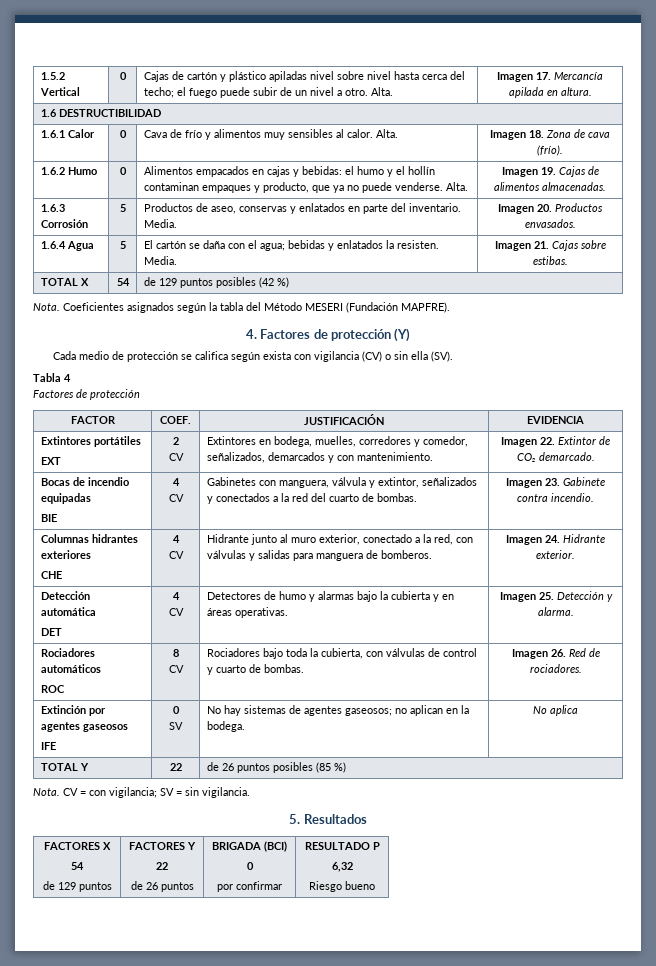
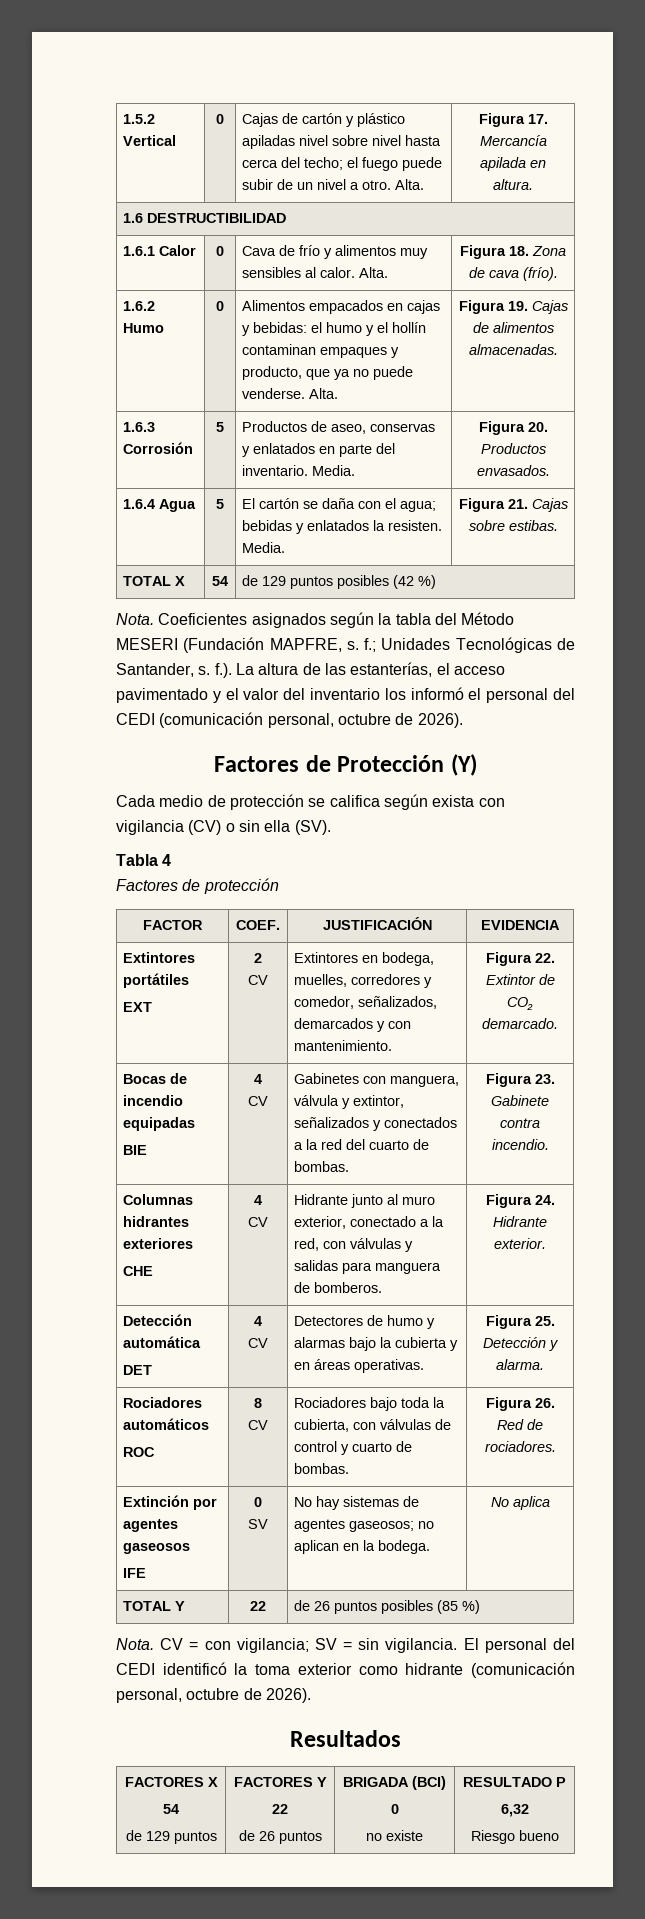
[497,72,533,82] Imagen -> [478,113,525,127] Figura
[490,130,526,140] Imagen -> [460,245,506,259] Figura
[501,167,538,177] Imagen -> [458,300,505,314] Figura
[498,204,534,214] Imagen -> [478,421,525,435] Figura
[494,241,531,251] Imagen -> [458,498,505,512] Figura
[401,302,450,313] [245,329,391,341] MAPFRE). // 4. Factores de protección -> [269,637,575,653] [116,662,505,678] [116,687,575,703] [116,712,463,728] [214,755,445,772] MAPFRE, s. f.; Unidades Tecnológicas de Santander, s. f.). La altura de las estanterías, el acceso pavimentado y el valor del inventario los informó el personal del CEDI (comunicación personal, octubre de 2026). // Factores de Protección
[501,437,537,447] Imagen -> [485,952,532,966] Figura
[506,478,542,488] Imagen -> [485,1073,532,1087] Figura
[506,535,542,545] Imagen -> [485,1194,532,1208] Figura
[499,592,536,602] Imagen -> [485,1315,532,1329] Figura
[511,649,548,659] Imagen -> [485,1397,532,1411] Figura
[289,814,301,824] // 5. -> [463,1638,575,1653] [116,1662,575,1678] [116,1688,311,1703] El personal del CEDI identificó la toma exterior como hidrante (comunicación personal, octubre de 2026). //
[217,881,282,892] por confirmar -> [366,1830,423,1841] no existe

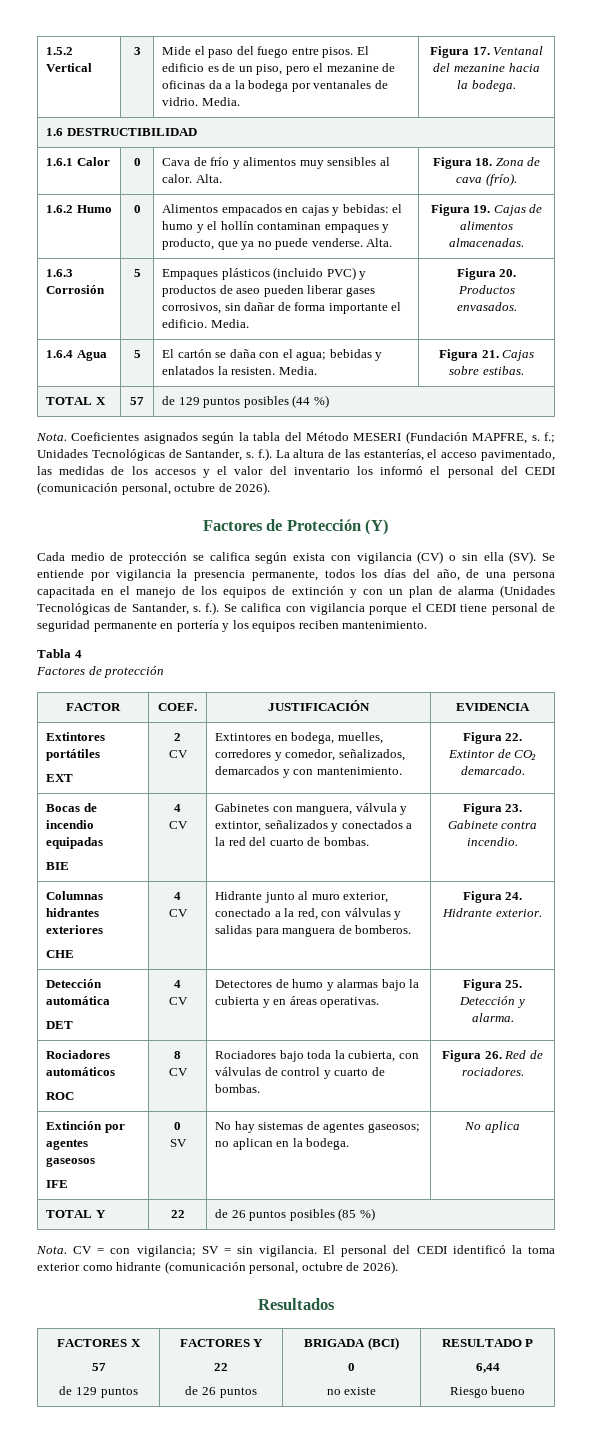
[216,114,224,124] [242,113,406,127] [242,135,442,149] [242,157,443,171] [242,179,425,190] [478,113,548,127] [479,135,547,146] [480,157,546,171] [493,179,533,190] 0 | Cajas de cartón y plástico apiladas nivel sobre nivel hasta cerca del techo; el fuego puede subir de un nivel a otro. Alta. | Figura 17. Mercancía apilada en altura. -> [133,47,141,55] [162,46,369,58] [162,63,396,75] [162,80,388,92] [162,97,240,106] [429,46,544,58] [433,63,540,72] [457,80,516,92] 3 | Mide el paso del fuego entre pisos. El edificio es de un piso, pero el mezanine de oficinas da a la bodega por ventanales de vidrio. Media. | Figura 17. Ventanal del mezanine hacia la bodega.
[242,421,436,434] [242,443,396,457] [242,465,309,476] Productos de aseo, conservas y enlatados en parte del inventario. -> [162,267,367,280] [162,285,375,297] [162,302,402,314] [162,319,208,328] Empaques plásticos (incluido PVC) y productos de aseo pueden liberar gases corrosivos, sin dañar de forma importante el edificio.
[212,576,228,586] 54 -> [130,397,144,405] 57
[393,575,415,589] (42 -> [292,395,311,408] (44
[116,688,208,703] pavimentado -> [481,449,555,461] [37,466,196,475] pavimentado, las medidas de los accesos
(331, 827) none -> [542,553,556,561] [37,569,555,581] [37,585,555,598] [37,602,555,615] [37,620,428,632] Se entiende por vigilancia la presencia permanente, todos los días del año, de una persona capacitada en el manejo de los equipos de extinción y con un plan de alarma (Unidades Tecnológicas de Santander, s. f.). Se califica con vigilancia porque el CEDI tiene personal de seguridad permanente en portería y los equipos reciben mantenimiento.
[163,1804,179,1814] 54 -> [91,1363,106,1371] 57
[500,1804,529,1817] 6,32 -> [475,1363,500,1373] 6,44

